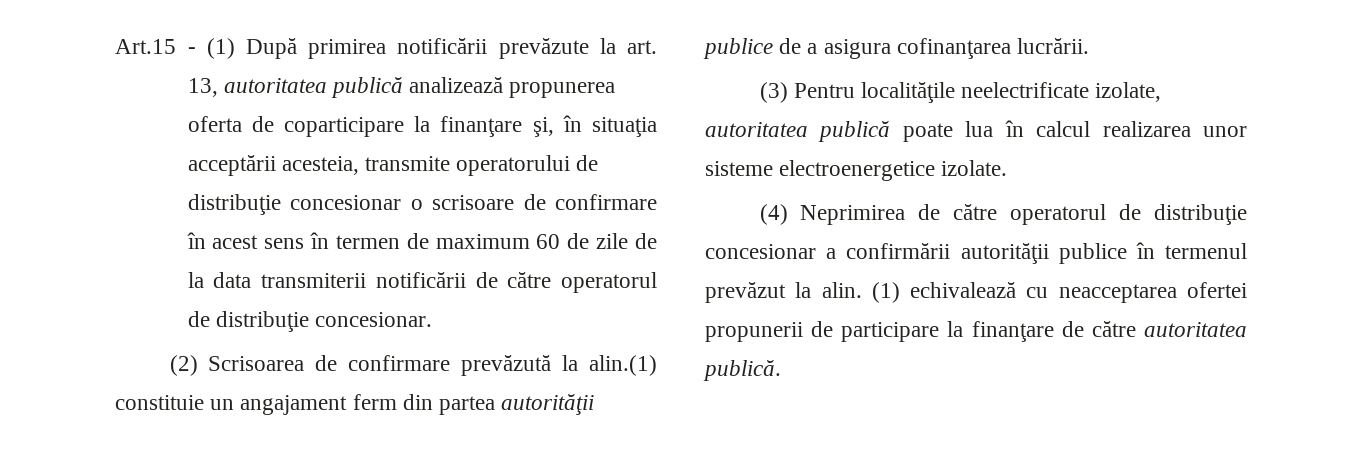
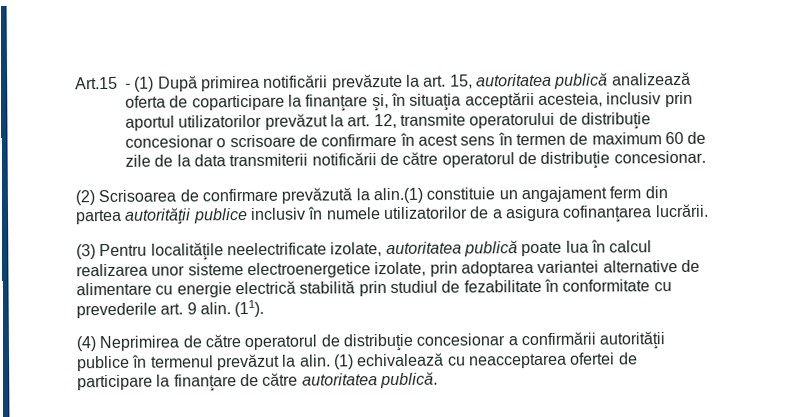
[187,78,218,97] 13, -> [449,74,473,89] 15,
[509,82,616,98] propunerea -> (691, 78) none
(359, 165) none -> [606,91,693,108] [125,113,397,131] inclusiv prin aportul utilizatorilor prevăzut la art. 12,
(773, 48) none -> [249,206,468,220] inclusiv în numele utilizatorilor
[941,160,1008,176] izolate. -> [374,259,700,277] [76,278,672,298] [76,299,265,319] izolate, prin adoptarea variantei alternative de alimentare cu energie electrică stabilită prin studiul de fezabilitate în conformitate cu prevederile art. 9 alin. (11).
[705,322,803,342] propunerii -> (616, 358) none

